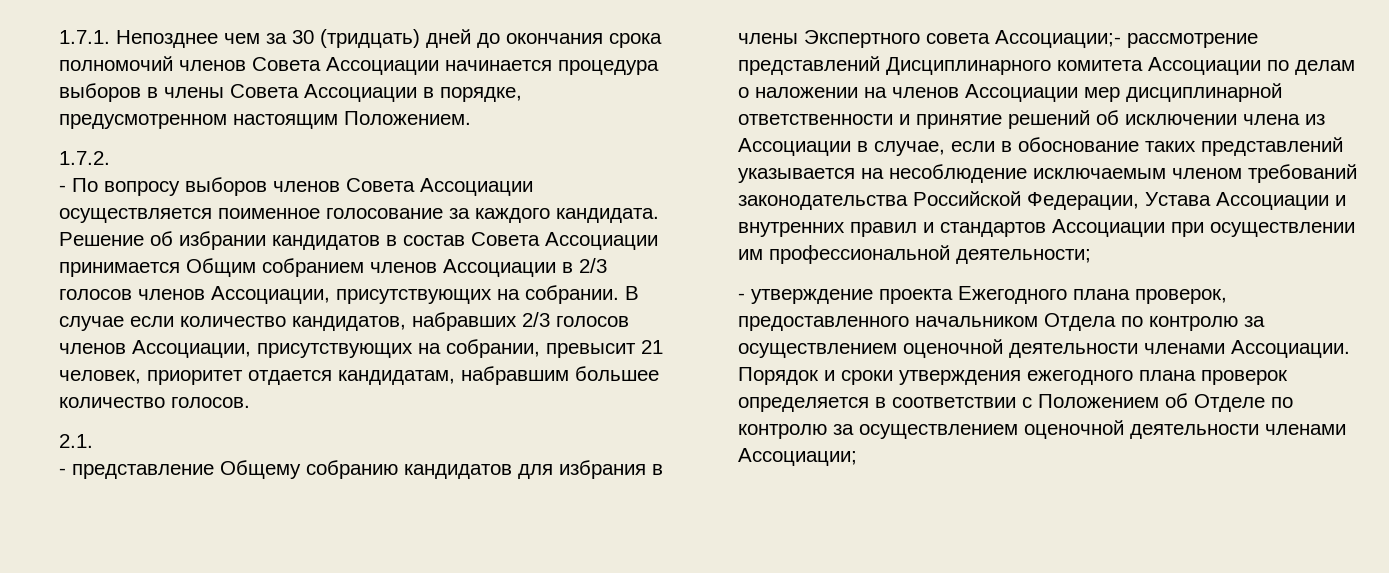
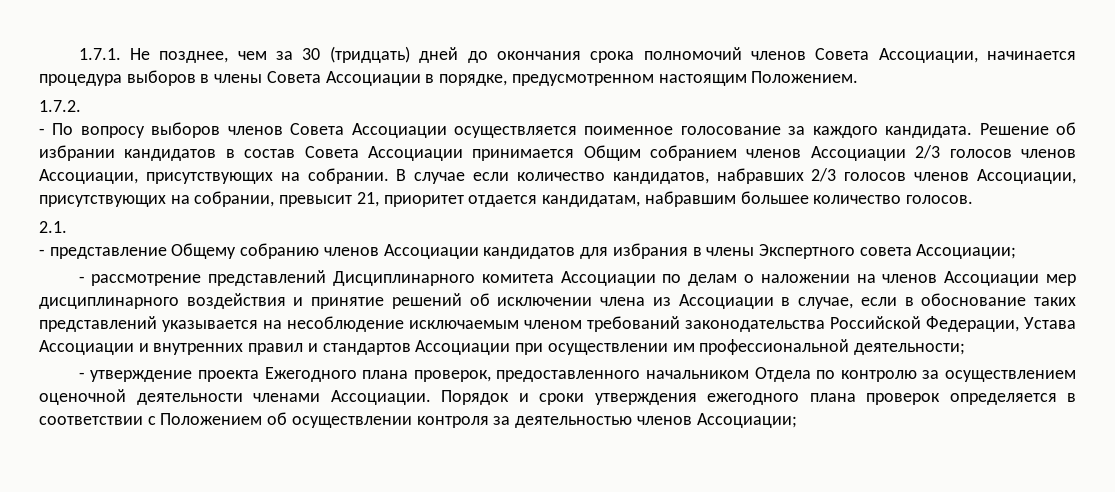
[116,30,218,48] Непозднее -> [130,48,229,63] Не позднее,
[326,57,439,75] Ассоциации -> [878,48,978,63] Ассоциации,
[562,262,573,273] в -> (906, 153) none
[641,340,663,354] [59,370,141,384] 21 человек, -> [356,192,379,207] 21,
(398, 469) none -> [323,244,479,259] членов Ассоциации
[995,30,1121,48] Ассоциации;- -> [916,244,1017,259] [78,276,85,283] Ассоциации; // -
[1126,83,1282,102] [738,114,893,125] дисциплинарной ответственности -> [39,293,286,309] дисциплинарного воздействия
[1194,394,1293,412] [738,420,1346,439] Отделе по контролю за осуществлением оценочной деятельности членами -> [291,416,692,428] осуществлении контроля за деятельностью членов

